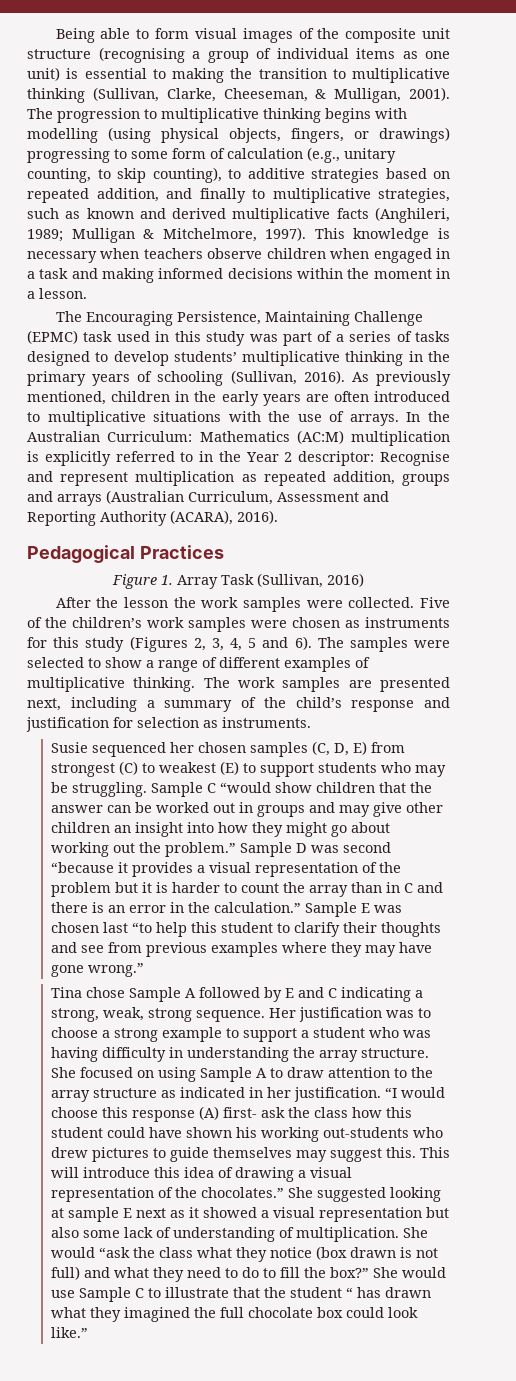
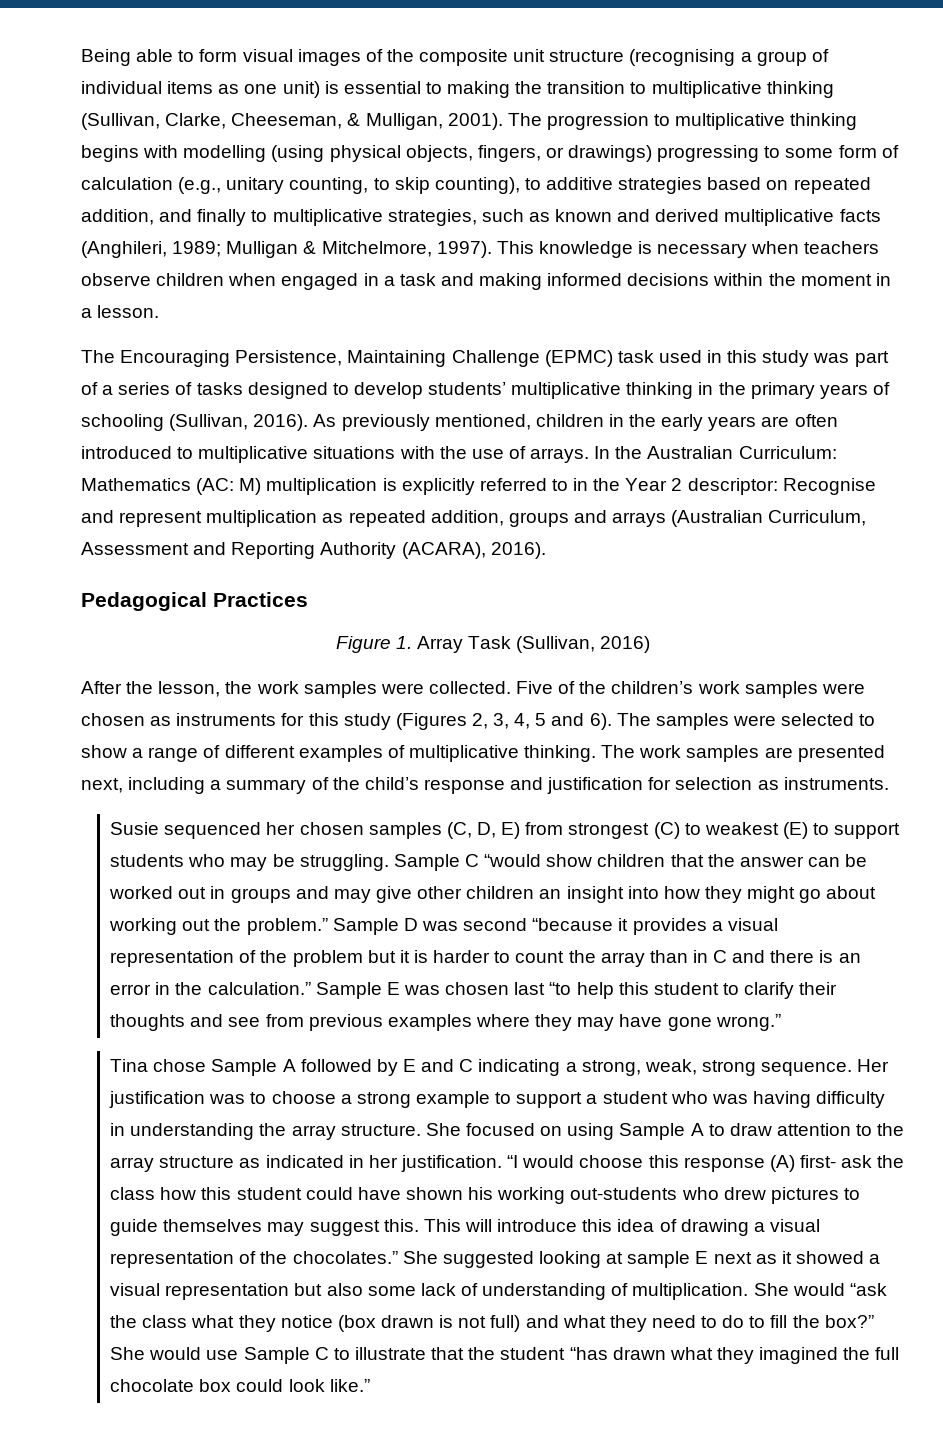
[296,430,344,444] (AC:M) -> [196,478,262,495] (AC: M)
[123,597,168,608] lesson -> [158,681,221,697] lesson,
[345,1287,381,1298] “ has -> [569,1347,608,1360] “has

